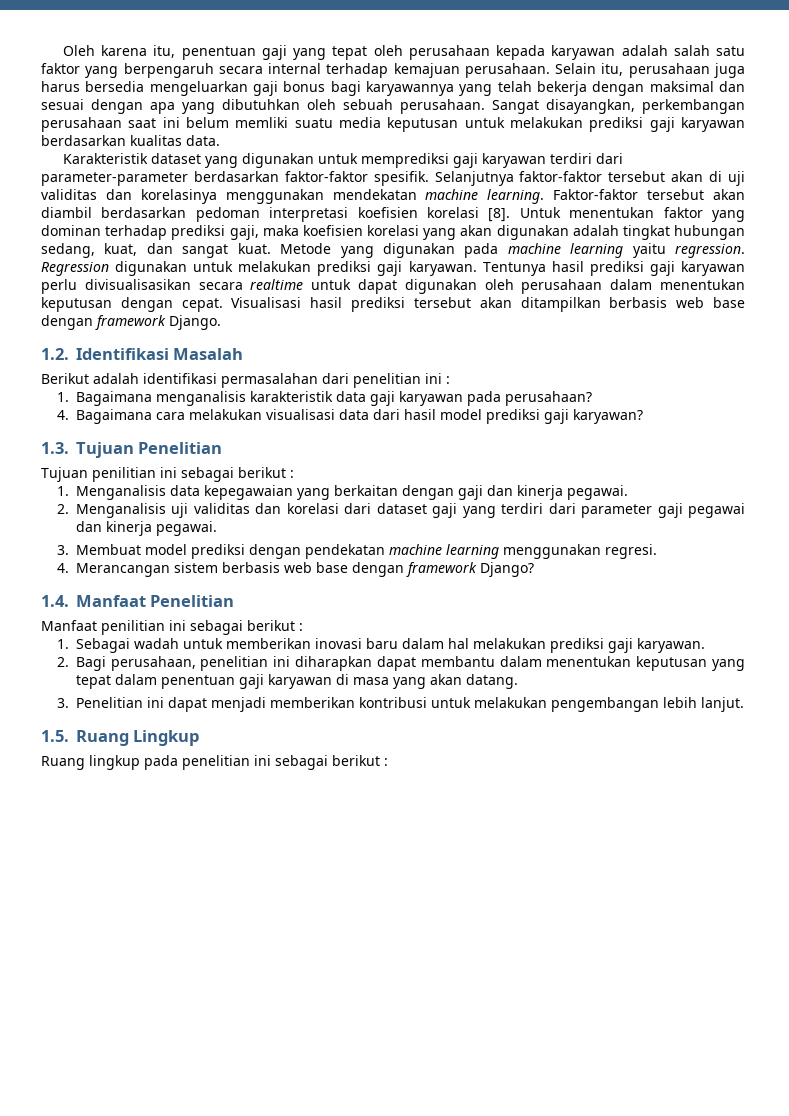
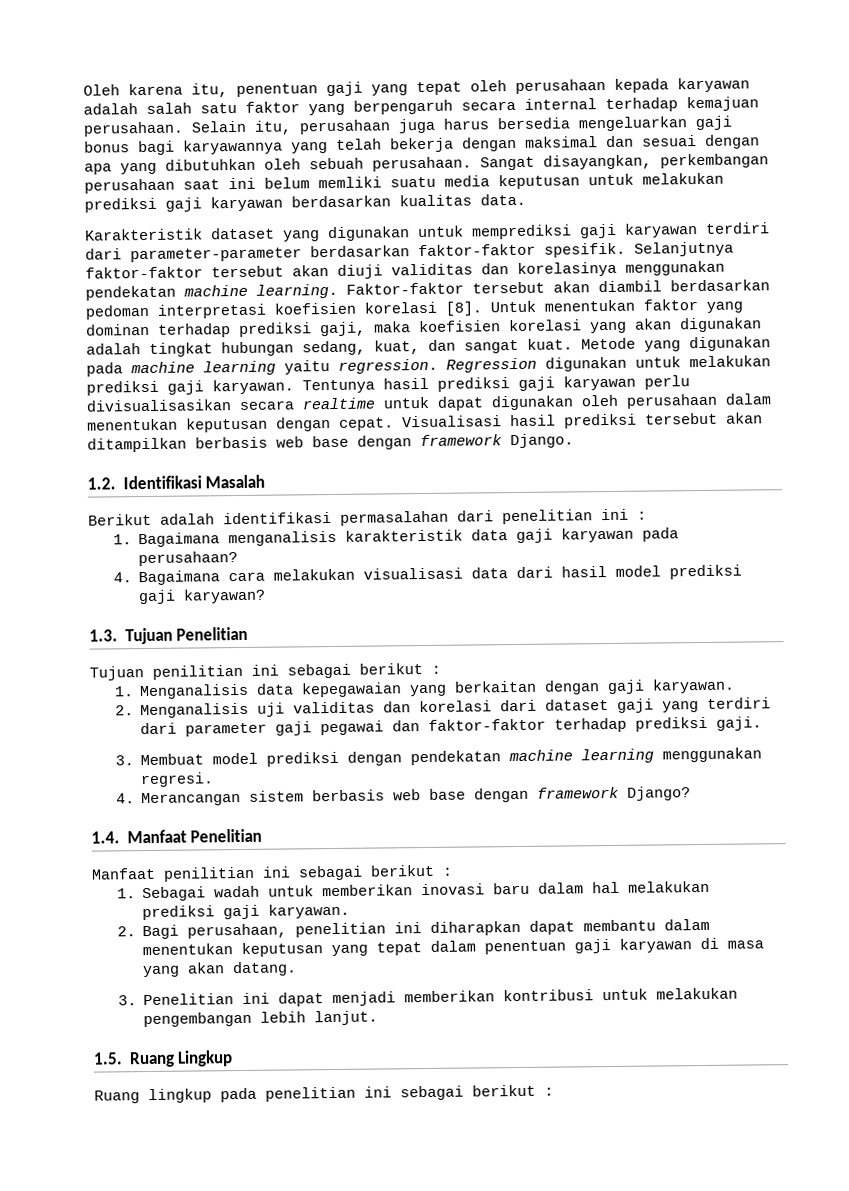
[709,171,746,186] di uji -> [337,264,383,279] diuji
[332,189,417,200] mendekatan -> [85,285,176,301] pendekatan
[486,485,628,500] dan kinerja pegawai. -> [652,678,736,694] karyawan.
[105,521,217,536] kinerja pegawai. -> [428,716,763,733] faktor-faktor terhadap prediksi gaji.

